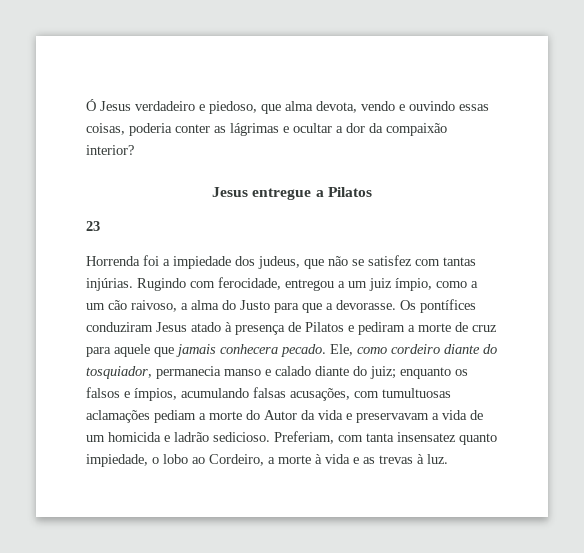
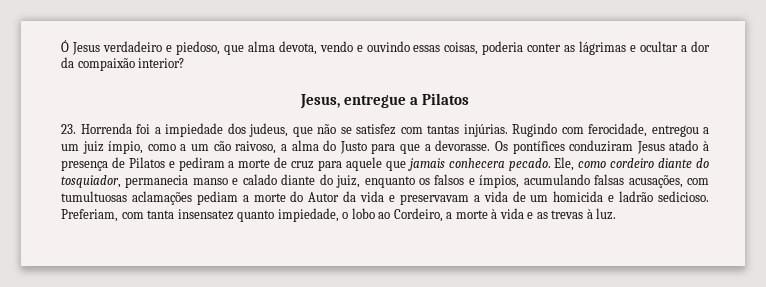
[212,187,249,197] Jesus -> [299,94,340,109] Jesus,
[86,221,100,231] 23 // -> [61,124,76,134] 23.
[370,366,396,379] juiz; -> [336,175,361,188] juiz,

